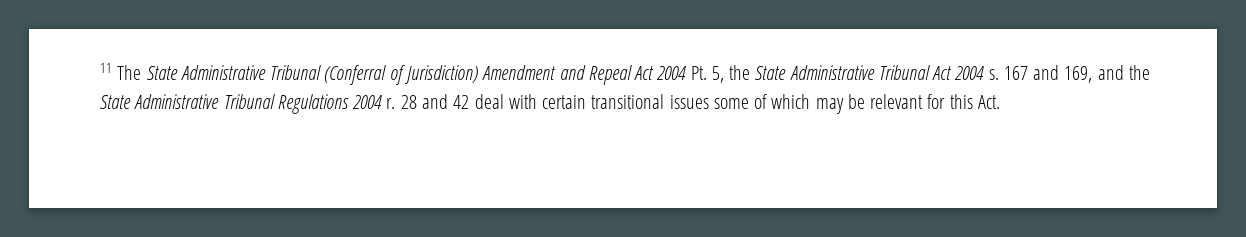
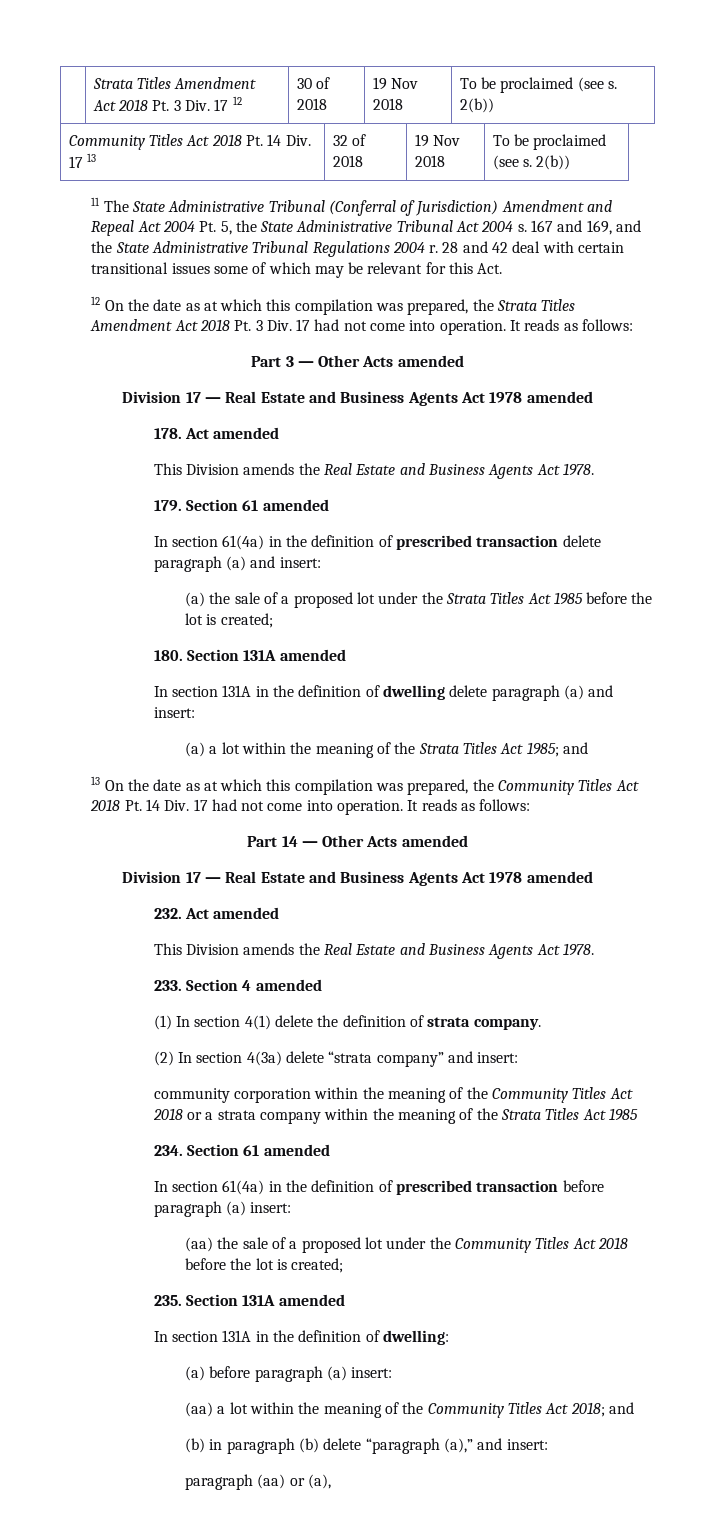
(100, 68) none -> [92,77,257,89] [92,96,242,111] [296,77,331,89] [296,98,327,110] [372,77,419,90] [372,98,403,110] [459,77,617,93] [459,98,494,113] [68,134,311,150] [68,153,97,168] [332,134,367,146] [332,155,363,167] [414,134,461,147] [414,155,445,167] [492,134,607,150] [492,155,571,170] | Strata Titles Amendment Act 2018 Pt. 3 Div. 17 12 | 30 of 2018 | 19 Nov 2018 | To be proclaimed (see s. 2(b)) // Community Titles Act 2018 Pt. 14 Div. 17 13 | 32 of 2018 | 19 Nov 2018 | To be proclaimed (see s. 2(b)) //
(1000, 102) none -> [91,296,576,315] [90,319,634,335] [251,355,464,367] [122,391,593,406] [153,427,280,439] [153,463,594,479] [153,499,329,511] [153,535,601,550] [153,556,321,572] [184,592,653,608] [184,613,273,628] [153,649,346,661] [153,685,614,701] [153,707,195,718] [184,742,588,758] [91,776,639,795] [90,799,531,815] [247,835,468,847] [122,871,593,886] [153,907,280,919] [153,943,594,959] [153,979,322,991] [153,1015,541,1030] [153,1051,519,1067] [153,1087,633,1103] [152,1108,638,1124] [153,1144,330,1156] [153,1180,604,1195] [153,1201,292,1217] [184,1237,628,1253] [184,1258,344,1273] [153,1294,345,1306] [153,1330,449,1345] [184,1366,393,1382] [184,1402,634,1418] [184,1438,548,1454] [184,1474,331,1490] // 12 On the date as at which this compilation was prepared, the Strata Titles Amendment Act 2018 Pt. 3 Div. 17 had not come into operation. It reads as follows: // Part 3 — Other Acts amended // Division 17 — Real Estate and Business Agents Act 1978 amended // 178. Act amended // This Division amends the Real Estate and Business Agents Act 1978. // 179. Section 61 amended // In section 61(4a) in the definition of prescribed transaction delete paragraph (a) and insert: // (a) the sale of a proposed lot under the Strata Titles Act 1985 before the lot is created; // 180. Section 131A amended // In section 131A in the definition of dwelling delete paragraph (a) and insert: // (a) a lot within the meaning of the Strata Titles Act 1985; and // 13 On the date as at which this compilation was prepared, the Community Titles Act 2018 Pt. 14 Div. 17 had not come into operation. It reads as follows: // Part 14 — Other Acts amended // Division 17 — Real Estate and Business Agents Act 1978 amended // 232. Act amended // This Division amends the Real Estate and Business Agents Act 1978. // 233. Section 4 amended // (1) In section 4(1) delete the definition of strata company. // (2) In section 4(3a) delete “strata company” and insert: // community corporation within the meaning of the Community Titles Act 2018 or a strata company within the meaning of the Strata Titles Act 1985 // 234. Section 61 amended // In section 61(4a) in the definition of prescribed transaction before paragraph (a) insert: // (aa) the sale of a proposed lot under the Community Titles Act 2018 before the lot is created; // 235. Section 131A amended // In section 131A in the definition of dwelling: // (a) before paragraph (a) insert: // (aa) a lot within the meaning of the Community Titles Act 2018; and // (b) in paragraph (b) delete “paragraph (a),” and insert: // paragraph (aa) or (a),

